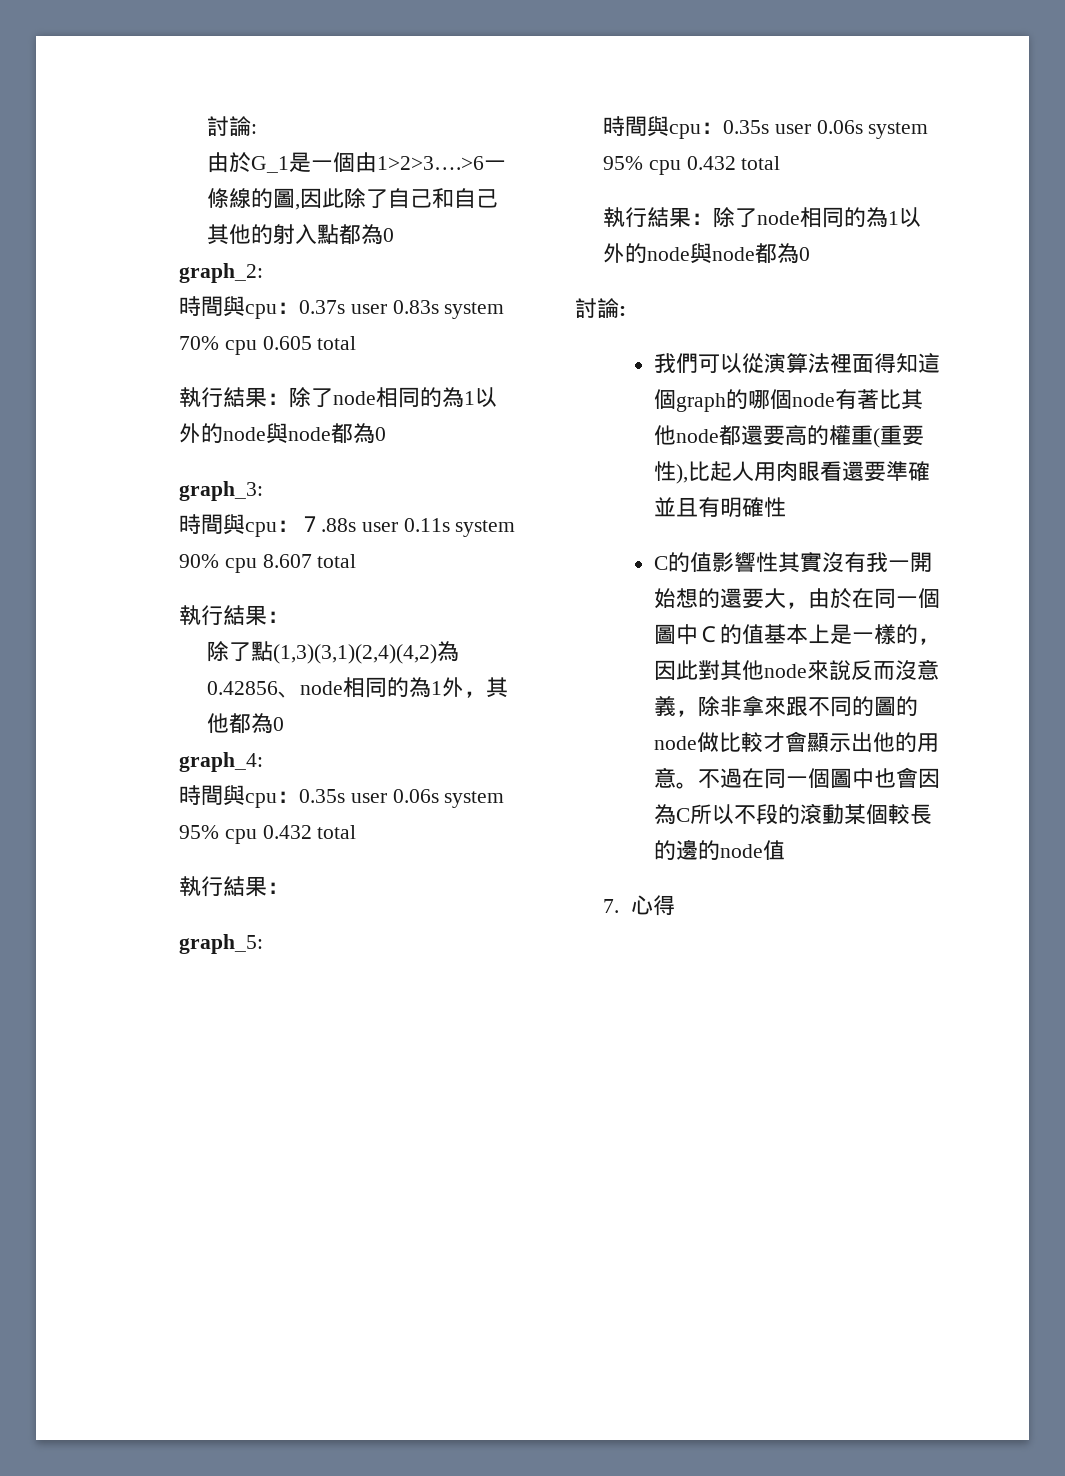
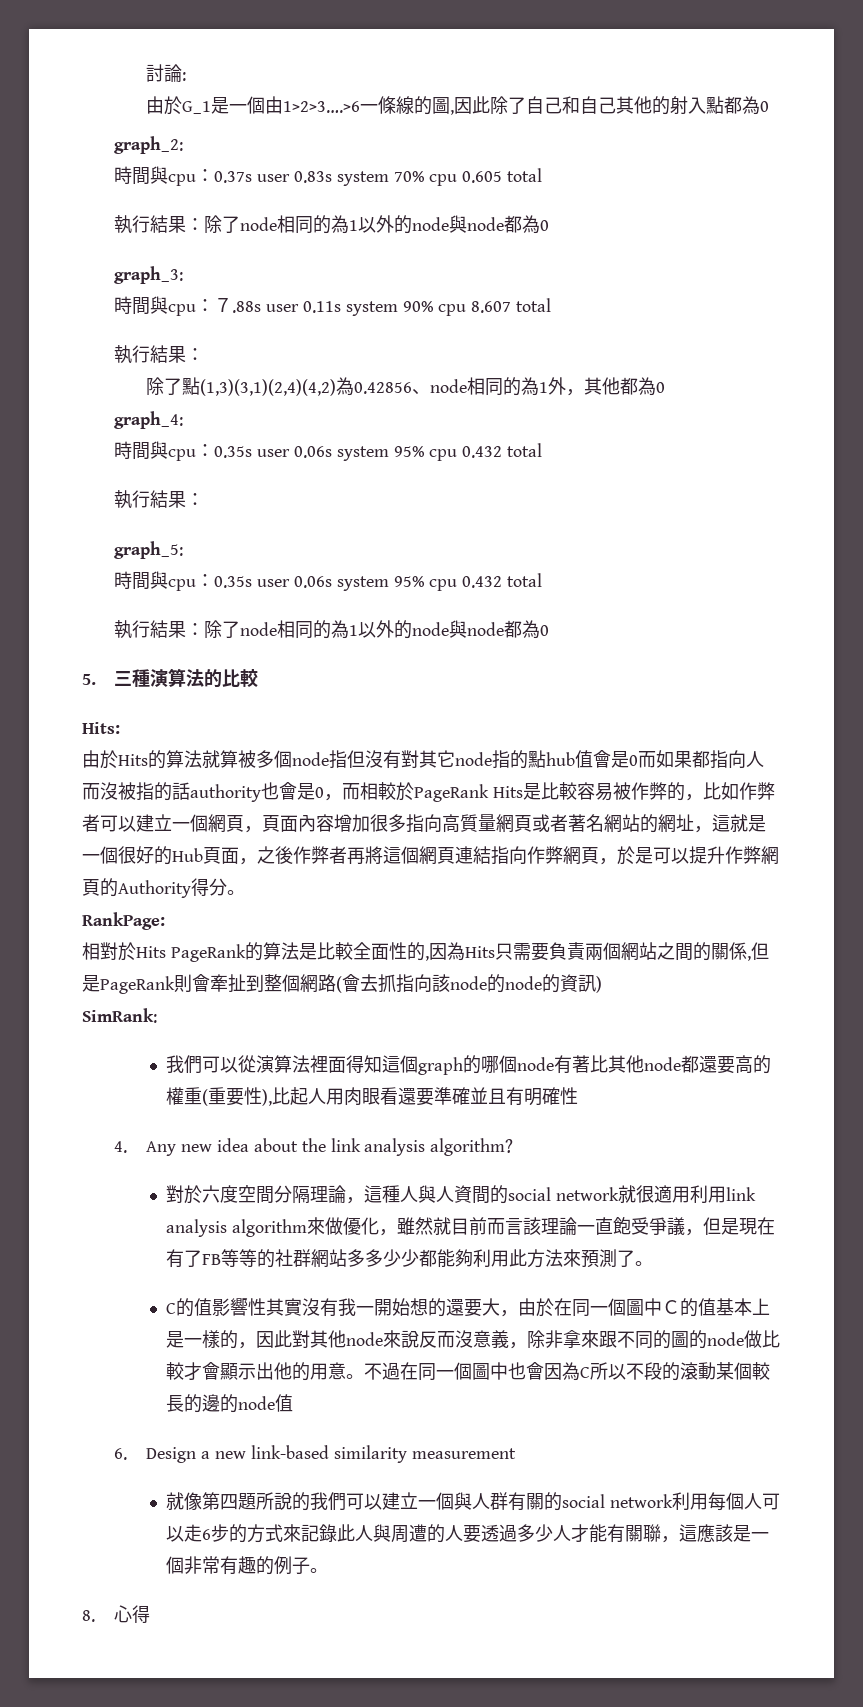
[575,298,626,318] 討論: -> [82,668,259,688] [82,722,120,734] [82,750,764,769] [82,782,775,802] [82,814,766,833] [82,846,779,865] [82,878,245,898] [82,912,165,930] [82,942,769,962] [82,974,602,994] [82,1008,157,1023] 5.三種演算法的比較 // Hits: // 由於Hits的算法就算被多個node指但沒有對其它node指的點hub值會是0而如果都指向人而沒被指的話authority也會是0，而相較於PageRank Hits是比較容易被作弊的，比如作弊者可以建立一個網頁，頁面內容增加很多指向高質量網頁或者著名網站的網址，這就是一個很好的Hub頁面，之後作弊者再將這個網頁連結指向作弊網頁，於是可以提升作弊網頁的Authority得分。 // RankPage: // 相對於Hits PageRank的算法是比較全面性的,因為Hits只需要負責兩個網站之間的關係,但是PageRank則會牽扯到整個網路(會去抓指向該node的node的資訊) // SimRank:
(787, 507) none -> [114,1138,514,1156] [166,1185,756,1204] [166,1216,775,1237] [166,1249,654,1268] // 4. Any new idea about the link analysis algorithm? // 對於六度空間分隔理論，這種人與人資間的social network就很適用利用link analysis algorithm來做優化，雖然就目前而言該理論一直飽受爭議，但是現在有了FB等等的社群網站多多少少都能夠利用此方法來預測了。
[602,899,619,913] 7. -> [114,1445,516,1463] [166,1492,780,1511] [166,1524,770,1543] [166,1556,329,1575] [82,1610,95,1622] 6. Design a new link-based similarity measurement // 就像第四題所說的我們可以建立一個與人群有關的social network利用每個人可以走6步的方式來記錄此人與周遭的人要透過多少人才能有關聯，這應該是一個非常有趣的例子。 // 8.

